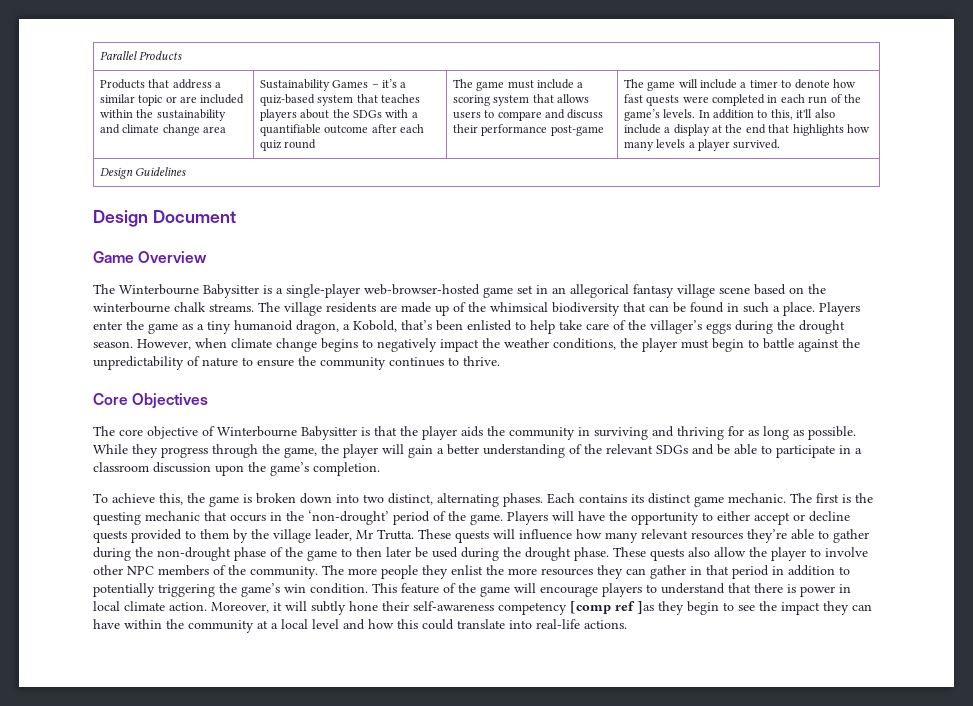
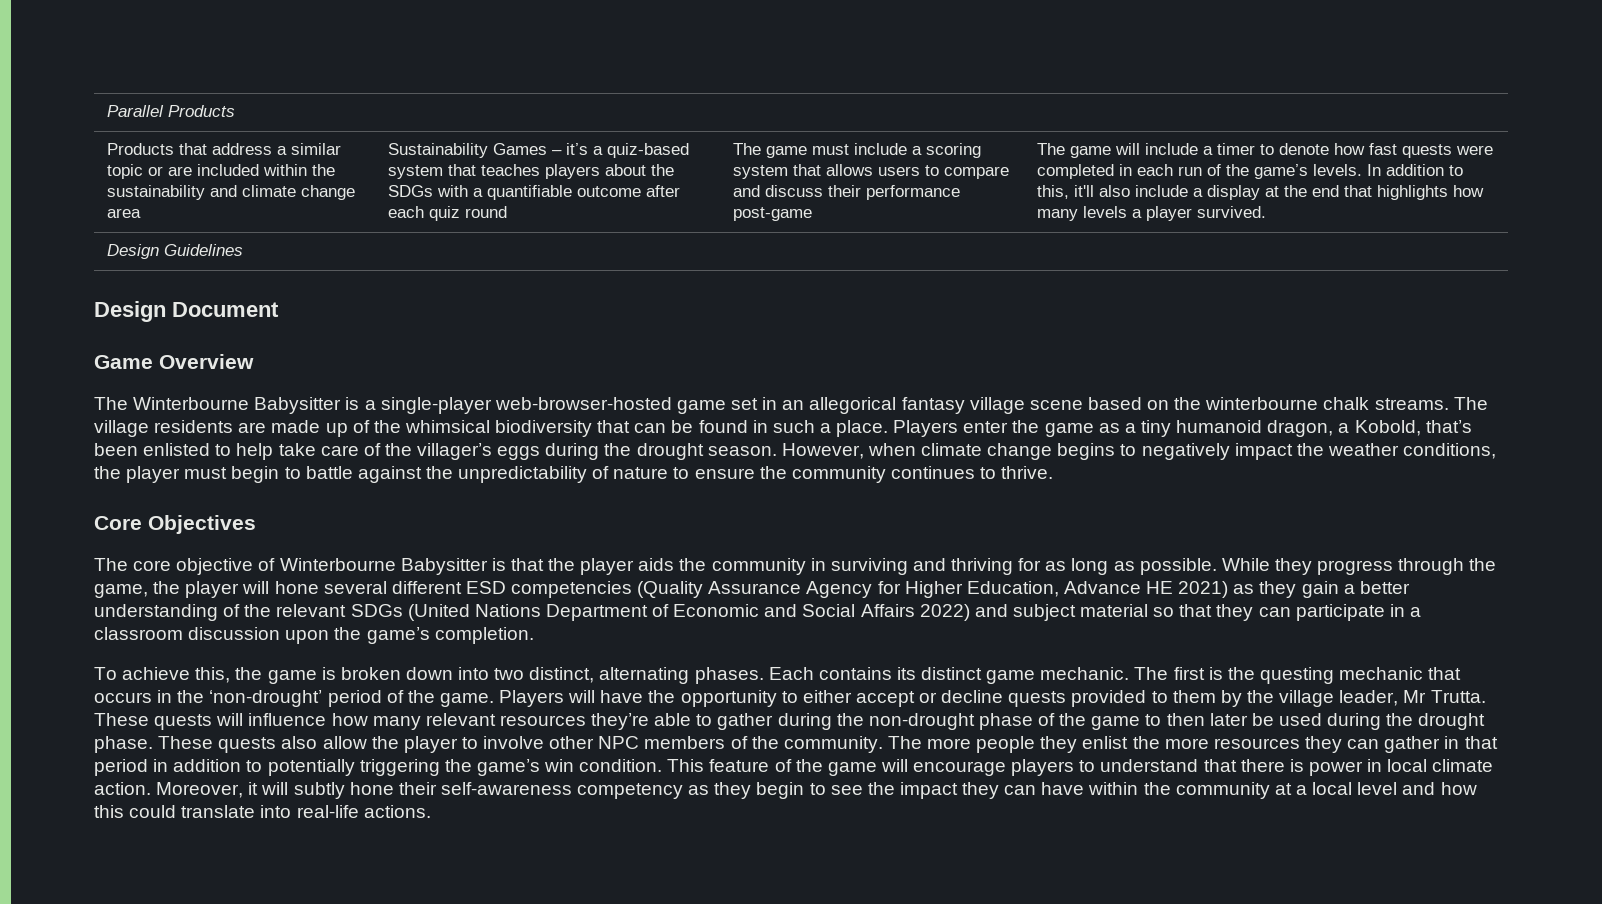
(404, 449) none -> [274,581,1297,598] hone several different ESD competencies (Quality Assurance Agency for Higher Education, Advance HE 2021) as they
[692,444,772,455] and be able to -> [407,604,1291,621] (United Nations Department of Economic and Social Affairs 2022) and subject material so that they can
[570,601,654,614] [comp ref ]as -> [688,785,710,795] as

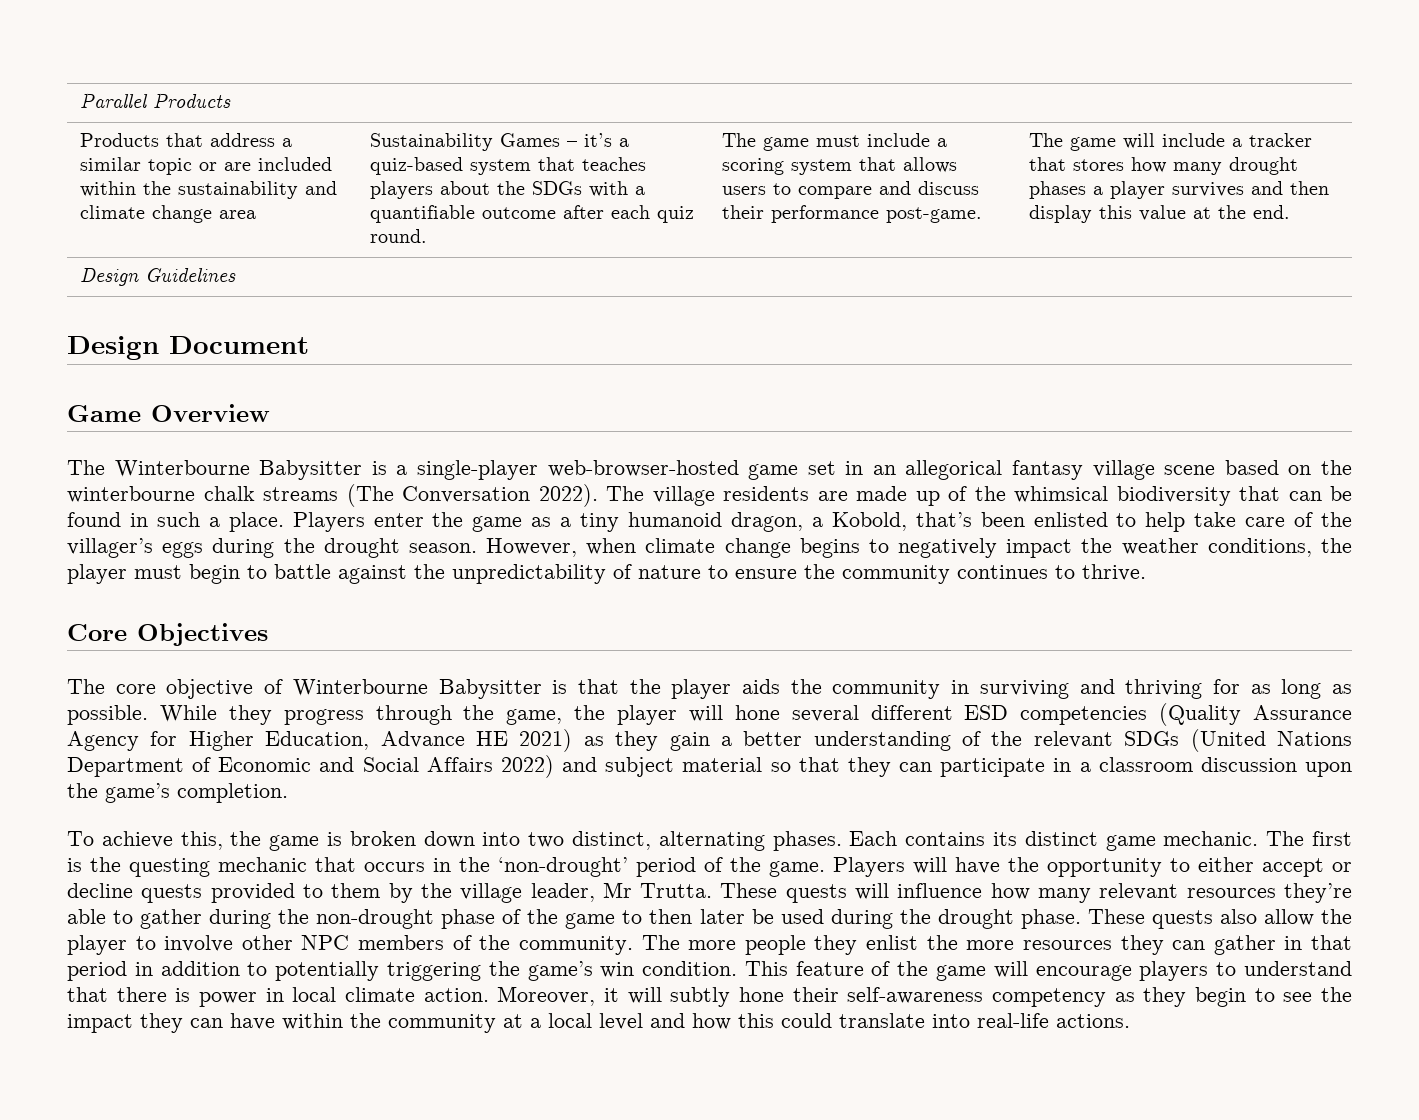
[464,206,507,218] round -> [369,229,427,243] round.
[732,207,812,221] post-game -> [885,207,982,223] post-game.
[1216,143,1493,158] [1036,164,1463,179] [1036,185,1484,200] [1036,206,1266,221] timer to denote how fast quests were completed in each run of the game’s levels. In addition to this, it'll also include a display at the end that highlights how many levels a player survived. -> [1248,133,1312,147] [1028,157,1298,175] [1028,181,1329,199] [1028,205,1290,223] tracker that stores how many drought phases a player survives and then display this value at the end.
[1374,398,1449,410] streams. -> [263,484,598,507] streams (The Conversation 2022).

